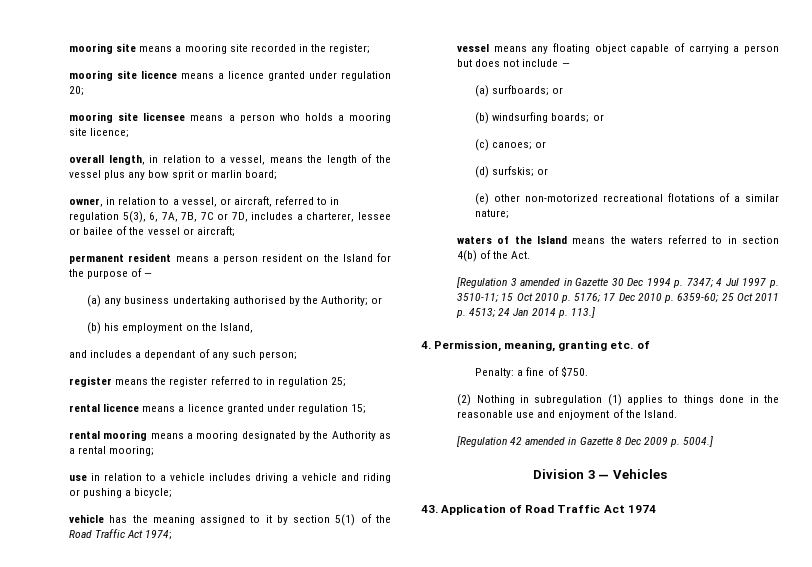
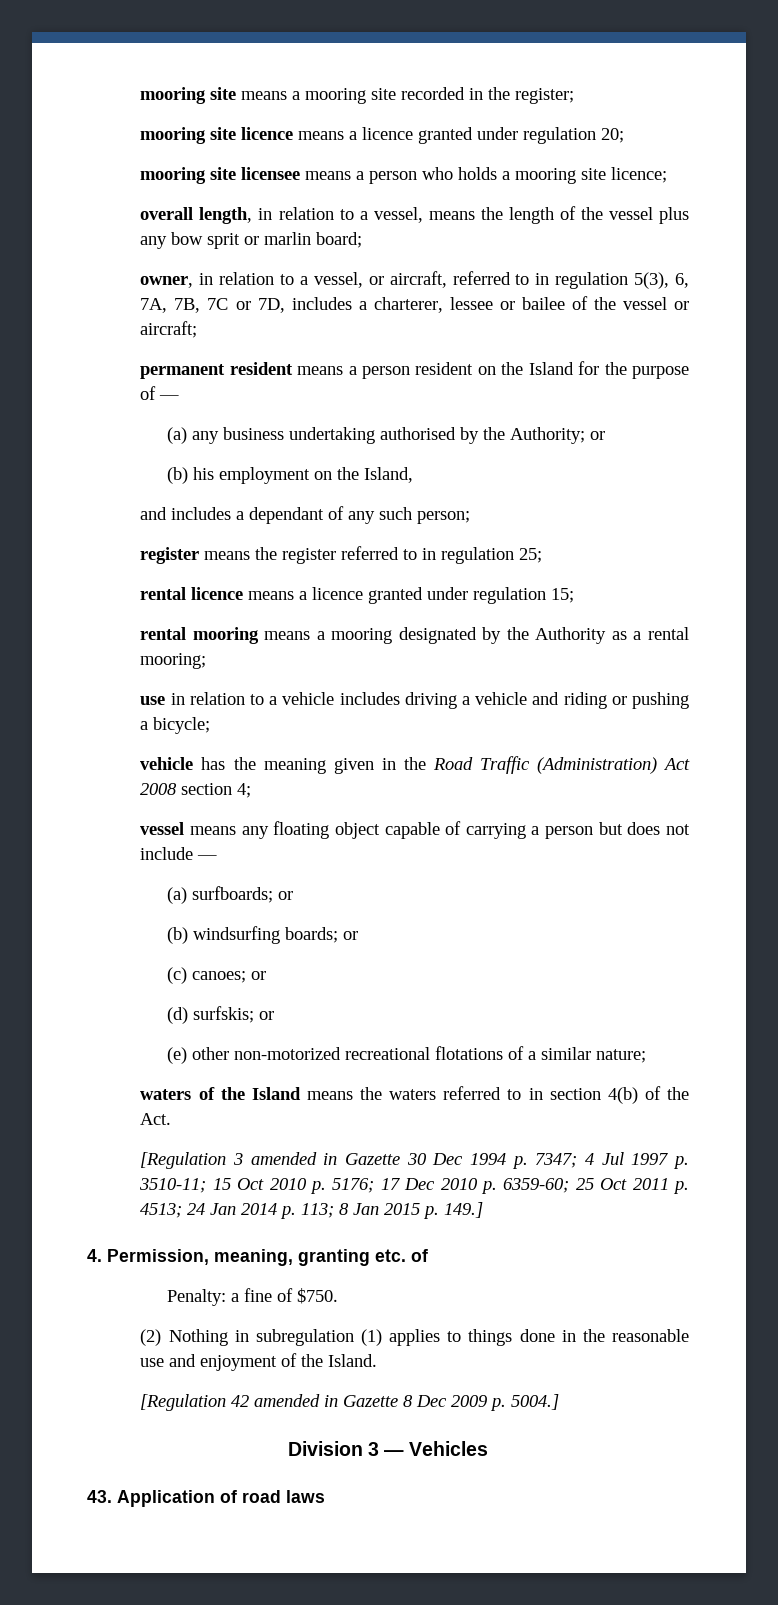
[200,514,391,526] [69,529,173,540] assigned to it by section 5(1) of the Road Traffic Act 1974; -> [333,756,690,774] [140,783,252,798] given in the Road Traffic (Administration) Act 2008 section 4;
[570,307,595,318] 113.] -> [301,1202,484,1219] 113; 8 Jan 2015 p. 149.]
[525,504,656,513] Road Traffic Act 1974 -> [242,1490,325,1503] road laws

